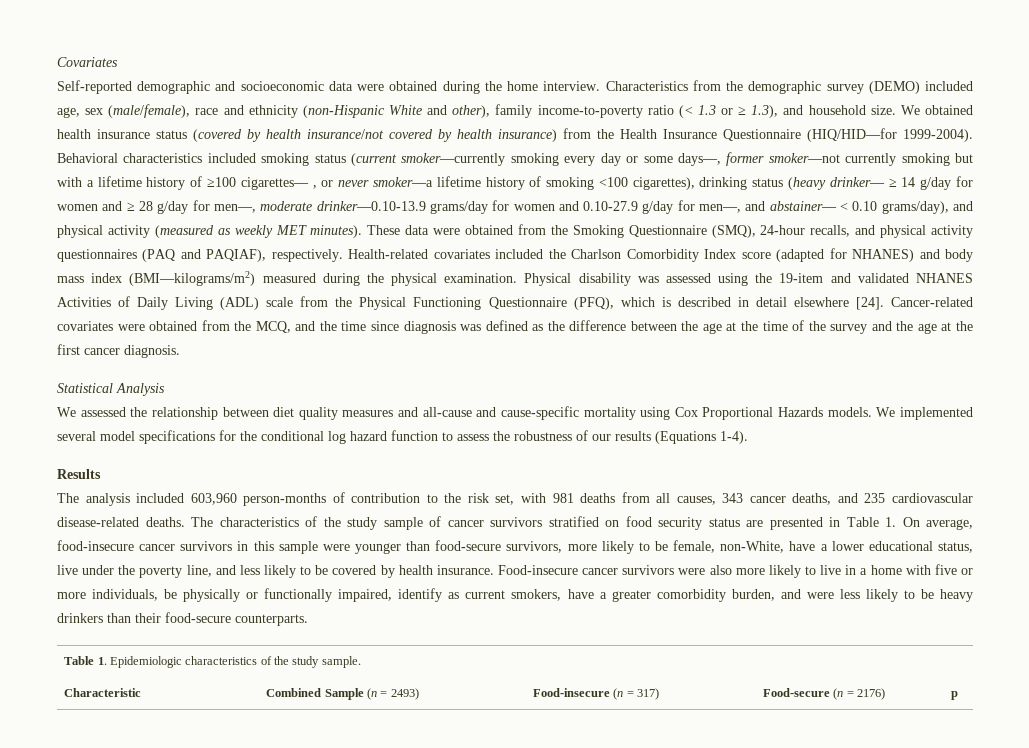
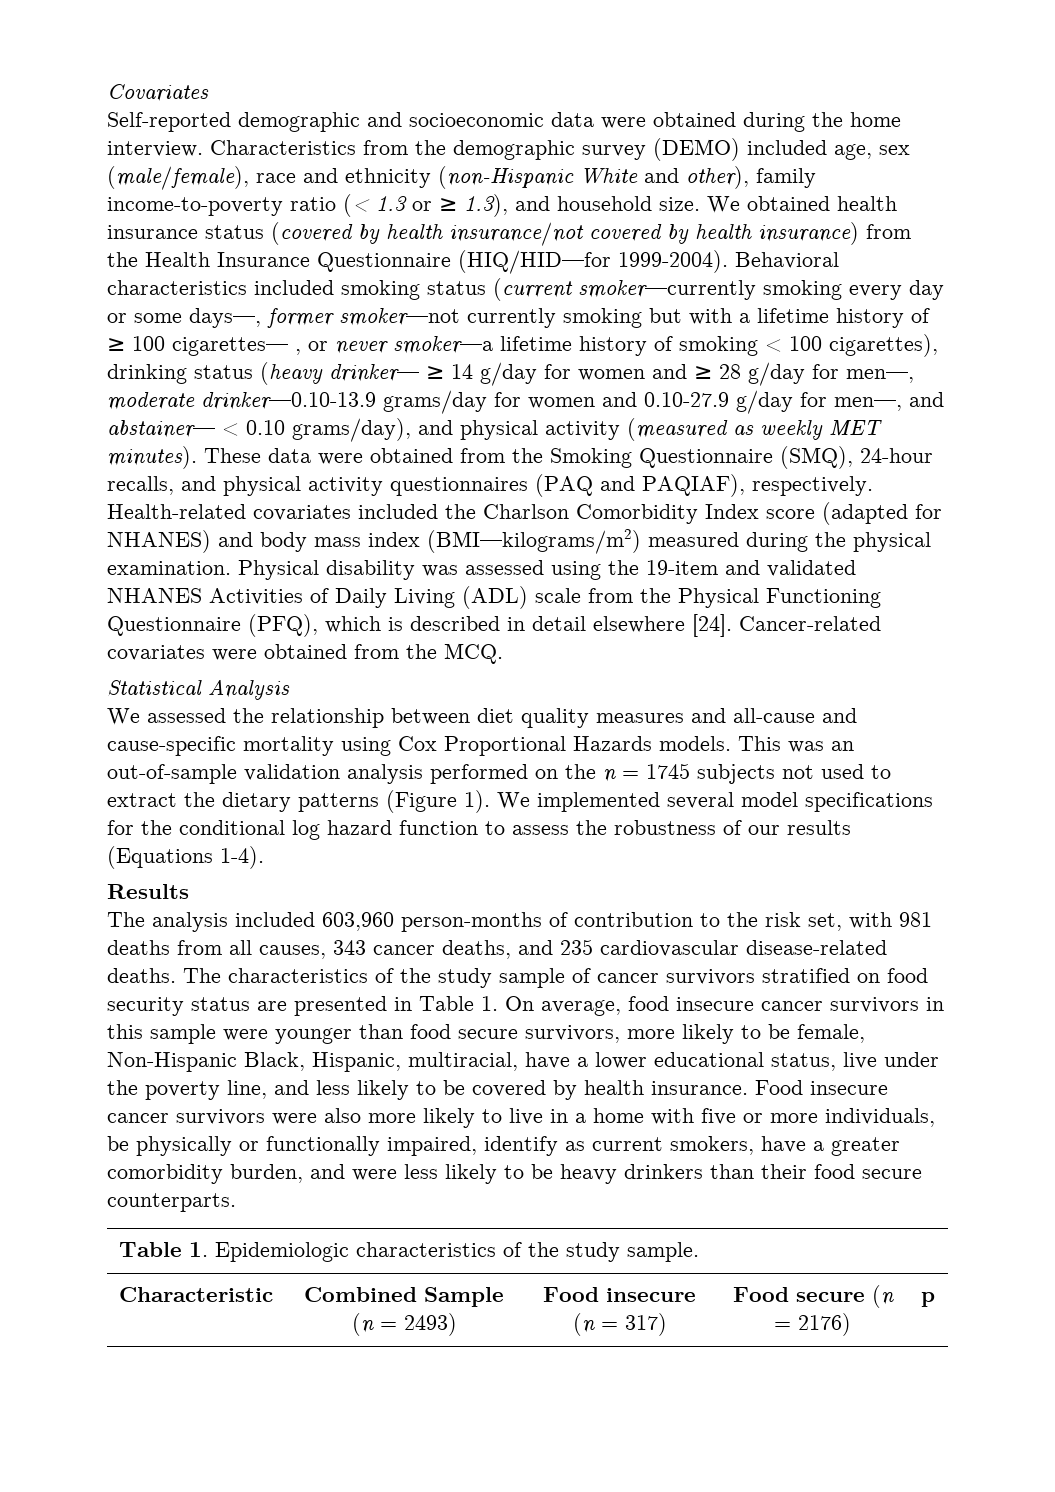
[206,177,236,187] ≥100 -> [107,336,165,351] ≥ 100
[598,177,628,187] <100 -> [765,336,822,352] < 100
[255,320,974,334] [57,344,180,358] MCQ, and the time since diagnosis was defined as the difference between the age at the time of the survey and the age at the first cancer diagnosis. -> [444,643,503,664] MCQ.
(872, 412) none -> [738,736,854,753] [107,763,891,784] [107,790,490,813] This was an out-of-sample validation analysis performed on the n = 1745 subjects not used to extract the dietary patterns (Figure 1).
[57,540,134,551] food-insecure -> [628,996,754,1011] food insecure
[435,540,502,551] food-secure -> [410,1024,518,1039] food secure
[720,541,785,553] non-White, -> [107,1052,518,1072] Non-Hispanic Black, Hispanic, multiracial,
[498,565,579,575] Food-insecure -> [755,1080,888,1095] Food insecure
[165,612,231,623] food-secure -> [814,1164,922,1179] food secure
[532,688,610,697] Food-insecure -> [543,1287,696,1302] Food insecure
[762,688,830,697] Food-secure -> [732,1287,865,1302] Food secure

